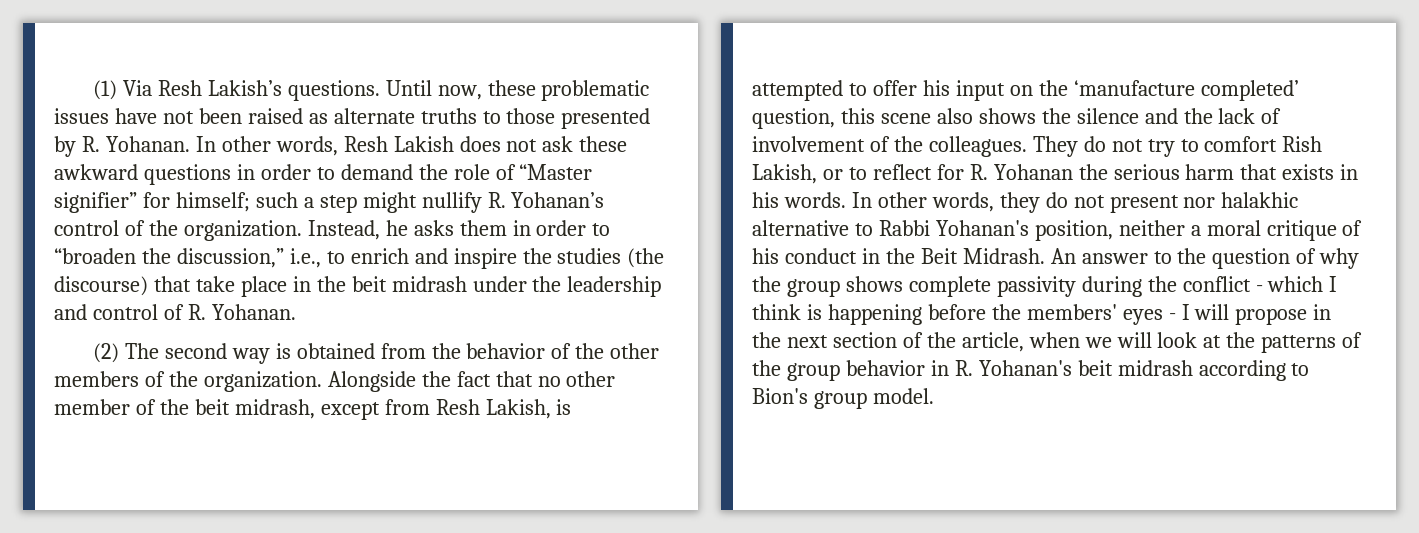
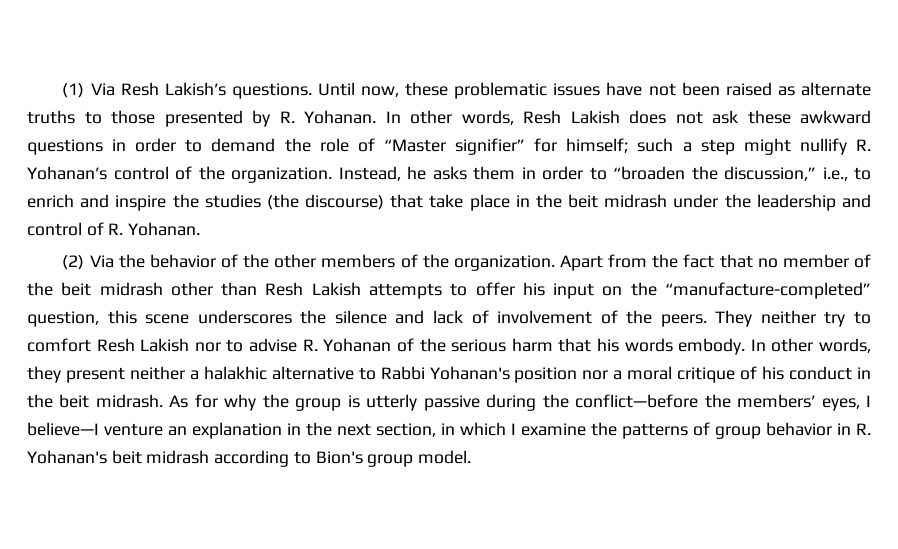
[124,343,426,364] The second way is obtained from -> [89,255,114,268] Via
[327,371,416,392] Alongside -> [559,254,648,271] Apart from
[566,371,616,387] other -> (778, 263) none
[234,399,572,420] [752,80,843,101] midrash, except from Resh Lakish, is attempted -> [99,282,442,299] midrash other than Resh Lakish attempts
[1073,80,1299,101] ‘manufacture completed’ -> [665,282,872,299] “manufacture-completed”
[936,108,1036,124] also shows -> [197,310,292,324] underscores
[1183,108,1213,124] the -> (425, 317) none
[928,136,1323,157] [752,164,964,184] colleagues. They do not try to comfort Rish Lakish, or to reflect for -> [660,310,871,327] [27,338,298,352] peers. They neither try to comfort Resh Lakish nor to advise
(1073, 172) none -> [396,338,414,352] of
[1282,164,1359,180] [752,192,1216,213] exists in his words. In other words, they do not present nor -> [596,338,871,355] [27,366,199,383] his words embody. In other words, they present neither a
[1034,220,1185,241] position, neither -> [514,367,609,383] position nor
[920,248,1360,269] [752,276,1338,297] [752,304,1332,325] [752,332,1222,352] Beit Midrash. An answer to the question of why the group shows complete passivity during the conflict - which I think is happening before the members' eyes - I will propose in the next section of the article, when we will look at -> [59,394,872,411] [27,422,586,439] beit midrash. As for why the group is utterly passive during the conflict—before the members’ eyes, I believe—I venture an explanation in the next section, in which I examine
[752,360,781,376] the -> (710, 429) none

